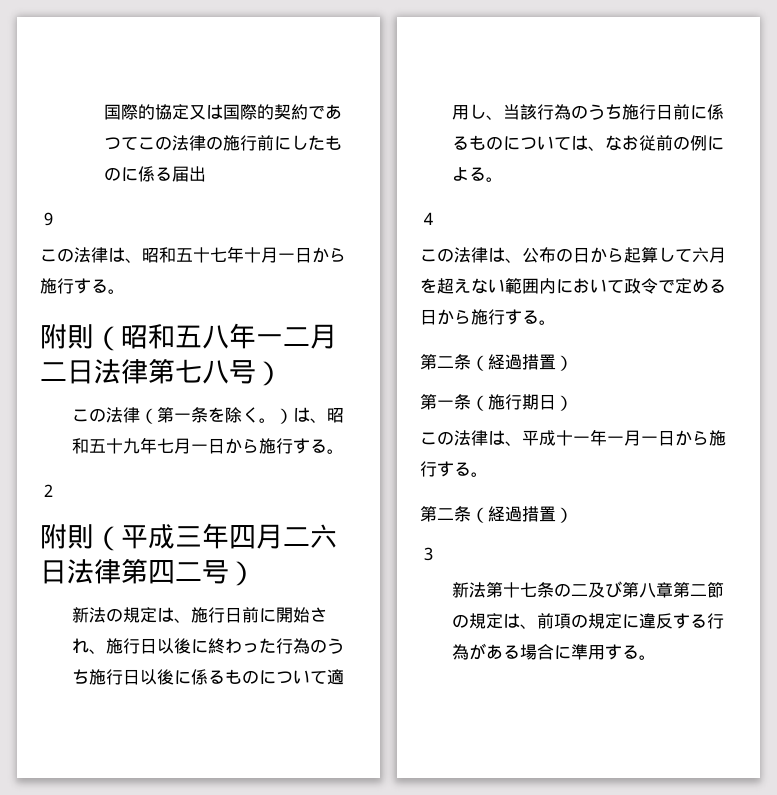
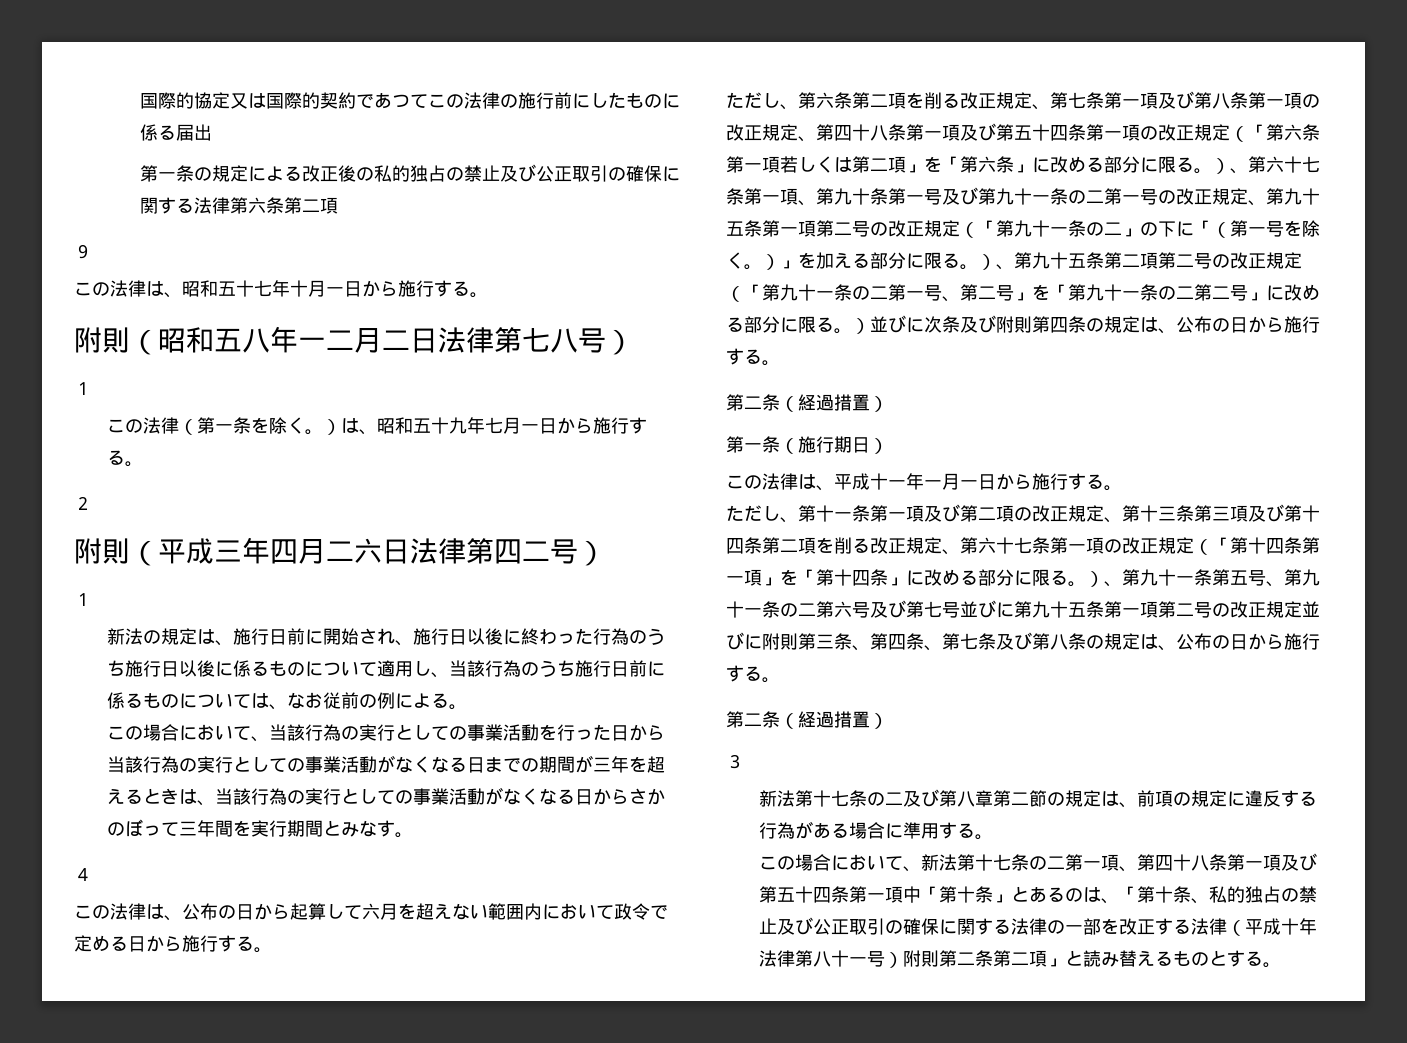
(207, 174) none -> [139,164,680,182] [139,197,338,214] // 第一条の規定による改正後の私的独占の禁止及び公正取引の確保に関する法律第六条第二項
(283, 373) none -> [74,382,92,395] // １
(256, 573) none -> [74,593,92,606] // １
(504, 179) none -> [106,724,665,742] [106,755,665,773] [106,787,665,806] [106,819,413,838] // この場合において、当該行為の実行としての事業活動を行った日から当該行為の実行としての事業活動がなくなる日までの期間が三年を超えるときは、当該行為の実行としての事業活動がなくなる日からさかのぼって三年間を実行期間とみなす。
(556, 322) none -> [726,91,1320,110] [726,123,1320,142] [726,156,1320,174] [726,187,1320,206] [726,220,1320,238] [726,252,1302,270] [726,284,1320,302] [726,315,1320,334] [726,348,780,366] // ただし、第六条第二項を削る改正規定、第七条第一項及び第八条第一項の改正規定、第四十八条第一項及び第五十四条第一項の改正規定（「第六条第一項若しくは第二項」を「第六条」に改める部分に限る。）、第六十七条第一項、第九十条第一号及び第九十一条の二第一号の改正規定、第九十五条第一項第二号の改正規定（「第九十一条の二」の下に「（第一号を除く。）」を加える部分に限る。）、第九十五条第二項第二号の改正規定（「第九十一条の二第一号、第二号」を「第九十一条の二第二号」に改める部分に限る。）並びに次条及び附則第四条の規定は、公布の日から施行する。
(488, 474) none -> [726,504,1320,523] [726,537,1320,555] [726,569,1320,587] [726,600,1320,618] [726,632,1320,651] [726,665,780,683] // ただし、第十一条第一項及び第二項の改正規定、第十三条第三項及び第十四条第二項を削る改正規定、第六十七条第一項の改正規定（「第十四条第一項」を「第十四条」に改める部分に限る。）、第九十一条第五号、第九十一条の二第六号及び第七号並びに第九十五条第一項第二号の改正規定並びに附則第三条、第四条、第七条及び第八条の規定は、公布の日から施行する。
(657, 657) none -> [758,853,1317,872] [758,886,1317,904] [758,917,1317,936] [758,950,1281,968] // この場合において、新法第十七条の二第一項、第四十八条第一項及び第五十四条第一項中「第十条」とあるのは、「第十条、私的独占の禁止及び公正取引の確保に関する法律の一部を改正する法律（平成十年法律第八十一号）附則第二条第二項」と読み替えるものとする。

